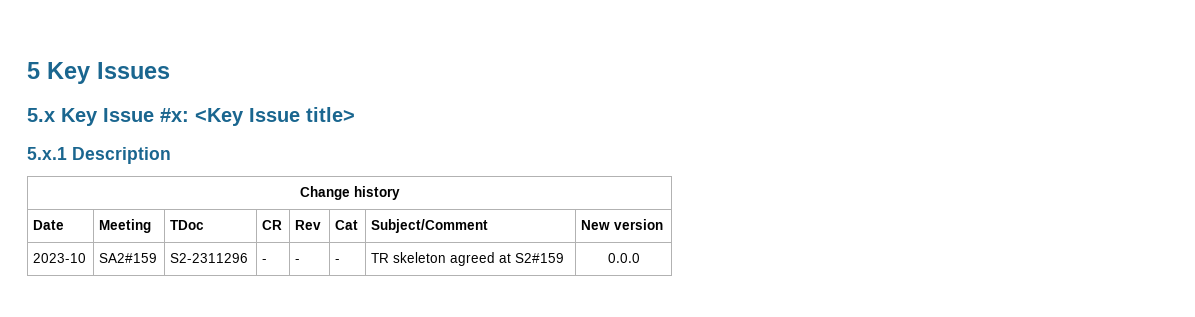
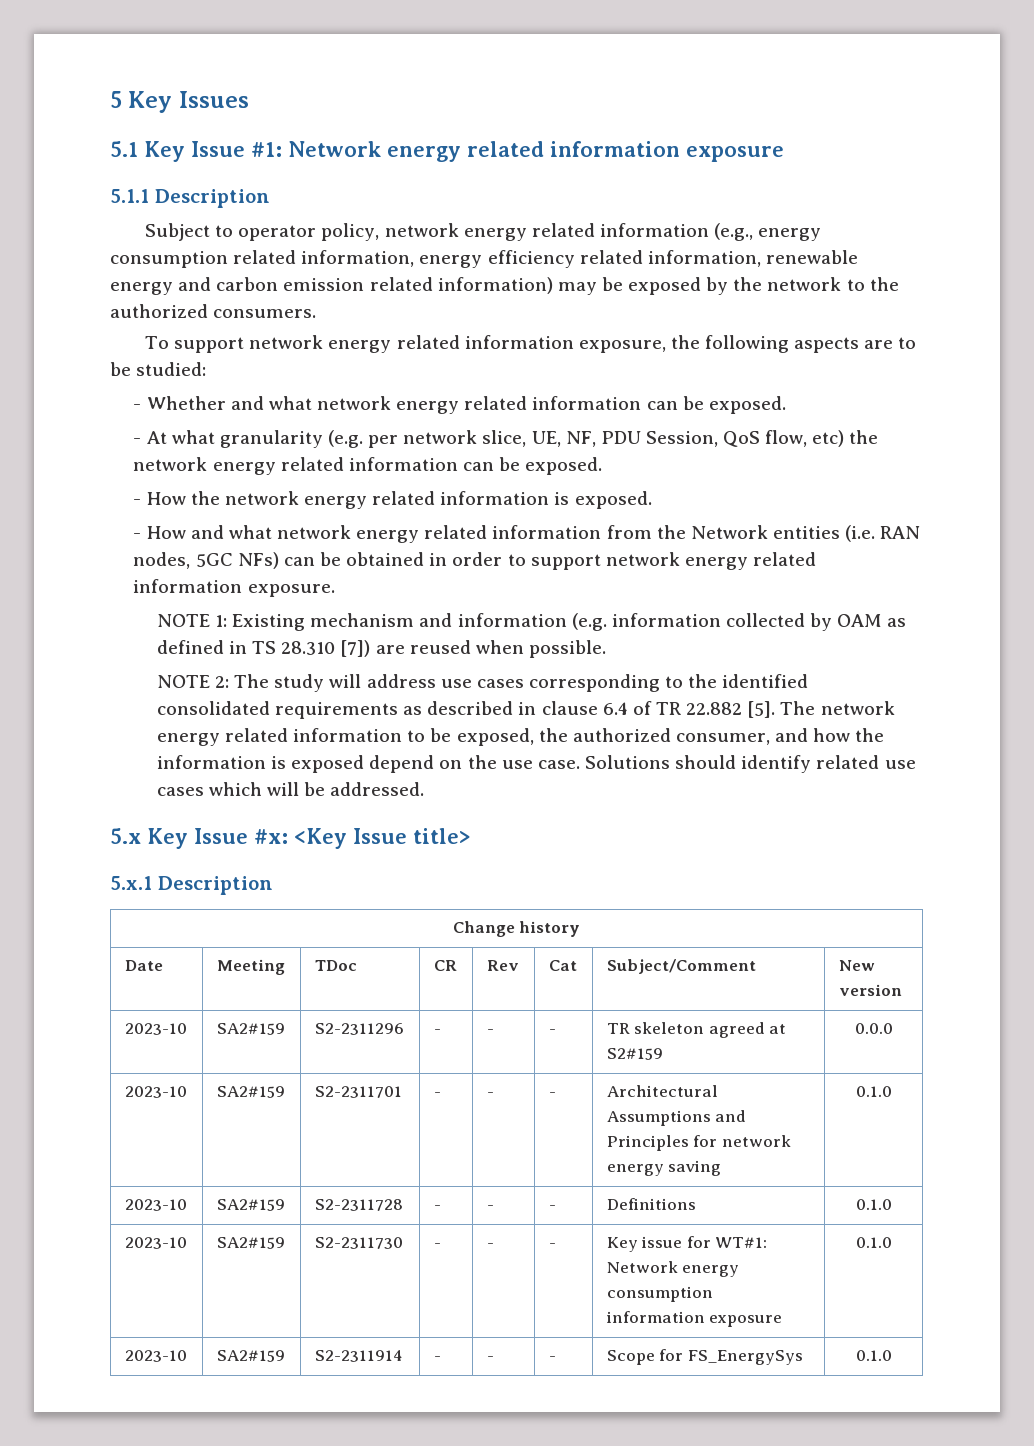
(170, 70) none -> [110,141,784,162] [110,189,270,208] [145,223,822,241] [110,250,858,268] [110,277,899,295] [110,304,317,318] [145,335,917,353] [110,362,207,376] [133,396,786,414] [133,430,879,448] [133,457,603,475] [133,491,652,509] [133,525,921,543] [133,552,817,570] [133,579,335,597] [156,613,907,631] [156,640,607,658] [156,674,809,692] [156,701,895,719] [156,728,885,746] [156,755,916,773] [156,782,425,796] // 5.1 Key Issue #1: Network energy related information exposure // 5.1.1 Description // Subject to operator policy, network energy related information (e.g., energy consumption related information, energy efficiency related information, renewable energy and carbon emission related information) may be exposed by the network to the authorized consumers. // To support network energy related information exposure, the following aspects are to be studied: // - Whether and what network energy related information can be exposed. // - At what granularity (e.g. per network slice, UE, NF, PDU Session, QoS flow, etc) the network energy related information can be exposed. // - How the network energy related information is exposed. // - How and what network energy related information from the Network entities (i.e. RAN nodes, 5GC NFs) can be obtained in order to support network energy related information exposure. // NOTE 1: Existing mechanism and information (e.g. information collected by OAM as defined in TS 28.310 [7]) are reused when possible. // NOTE 2: The study will address use cases corresponding to the identified consolidated requirements as described in clause 6.4 of TR 22.882 [5]. The network energy related information to be exposed, the authorized consumer, and how the information is exposed depend on the use case. Solutions should identify related use cases which will be addressed.
(640, 258) none -> [124,1086,187,1098] [216,1086,285,1098] [314,1086,402,1098] [433,1092,441,1097] [486,1092,494,1097] [548,1092,556,1097] [606,1085,718,1097] [606,1110,747,1126] [606,1135,791,1151] [606,1160,722,1176] [855,1086,892,1097] [124,1199,187,1211] [216,1199,285,1211] [314,1199,403,1211] [433,1205,441,1210] [486,1205,494,1210] [548,1205,556,1210] [606,1198,696,1210] [855,1199,892,1210] [124,1237,187,1249] [216,1237,285,1249] [314,1237,403,1249] [433,1243,441,1248] [486,1243,494,1248] [548,1243,556,1248] [606,1236,768,1252] [606,1261,740,1277] [606,1286,713,1302] [605,1311,783,1327] [855,1237,892,1248] [124,1350,187,1362] [216,1350,285,1362] [314,1350,403,1362] [433,1356,441,1361] [486,1356,494,1361] [548,1356,556,1361] [606,1349,803,1365] [855,1350,892,1361] // 2023-10 | SA2#159 | S2-2311701 | - | - | - | Architectural Assumptions and Principles for network energy saving | 0.1.0 // 2023-10 | SA2#159 | S2-2311728 | - | - | - | Definitions | 0.1.0 // 2023-10 | SA2#159 | S2-2311730 | - | - | - | Key issue for WT#1: Network energy consumption information exposure | 0.1.0 // 2023-10 | SA2#159 | S2-2311914 | - | - | - | Scope for FS_EnergySys | 0.1.0

